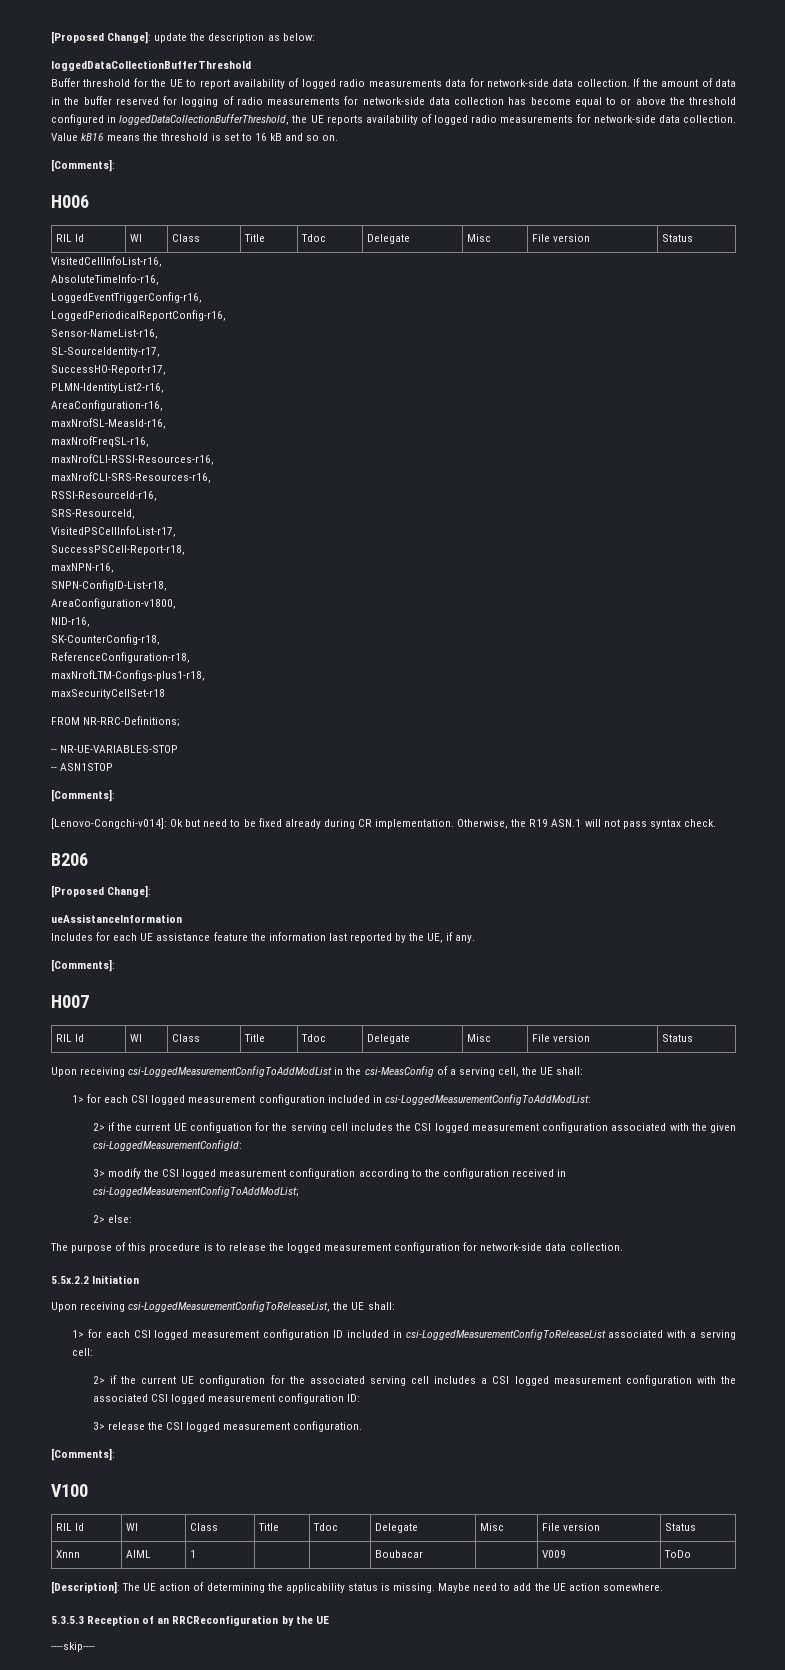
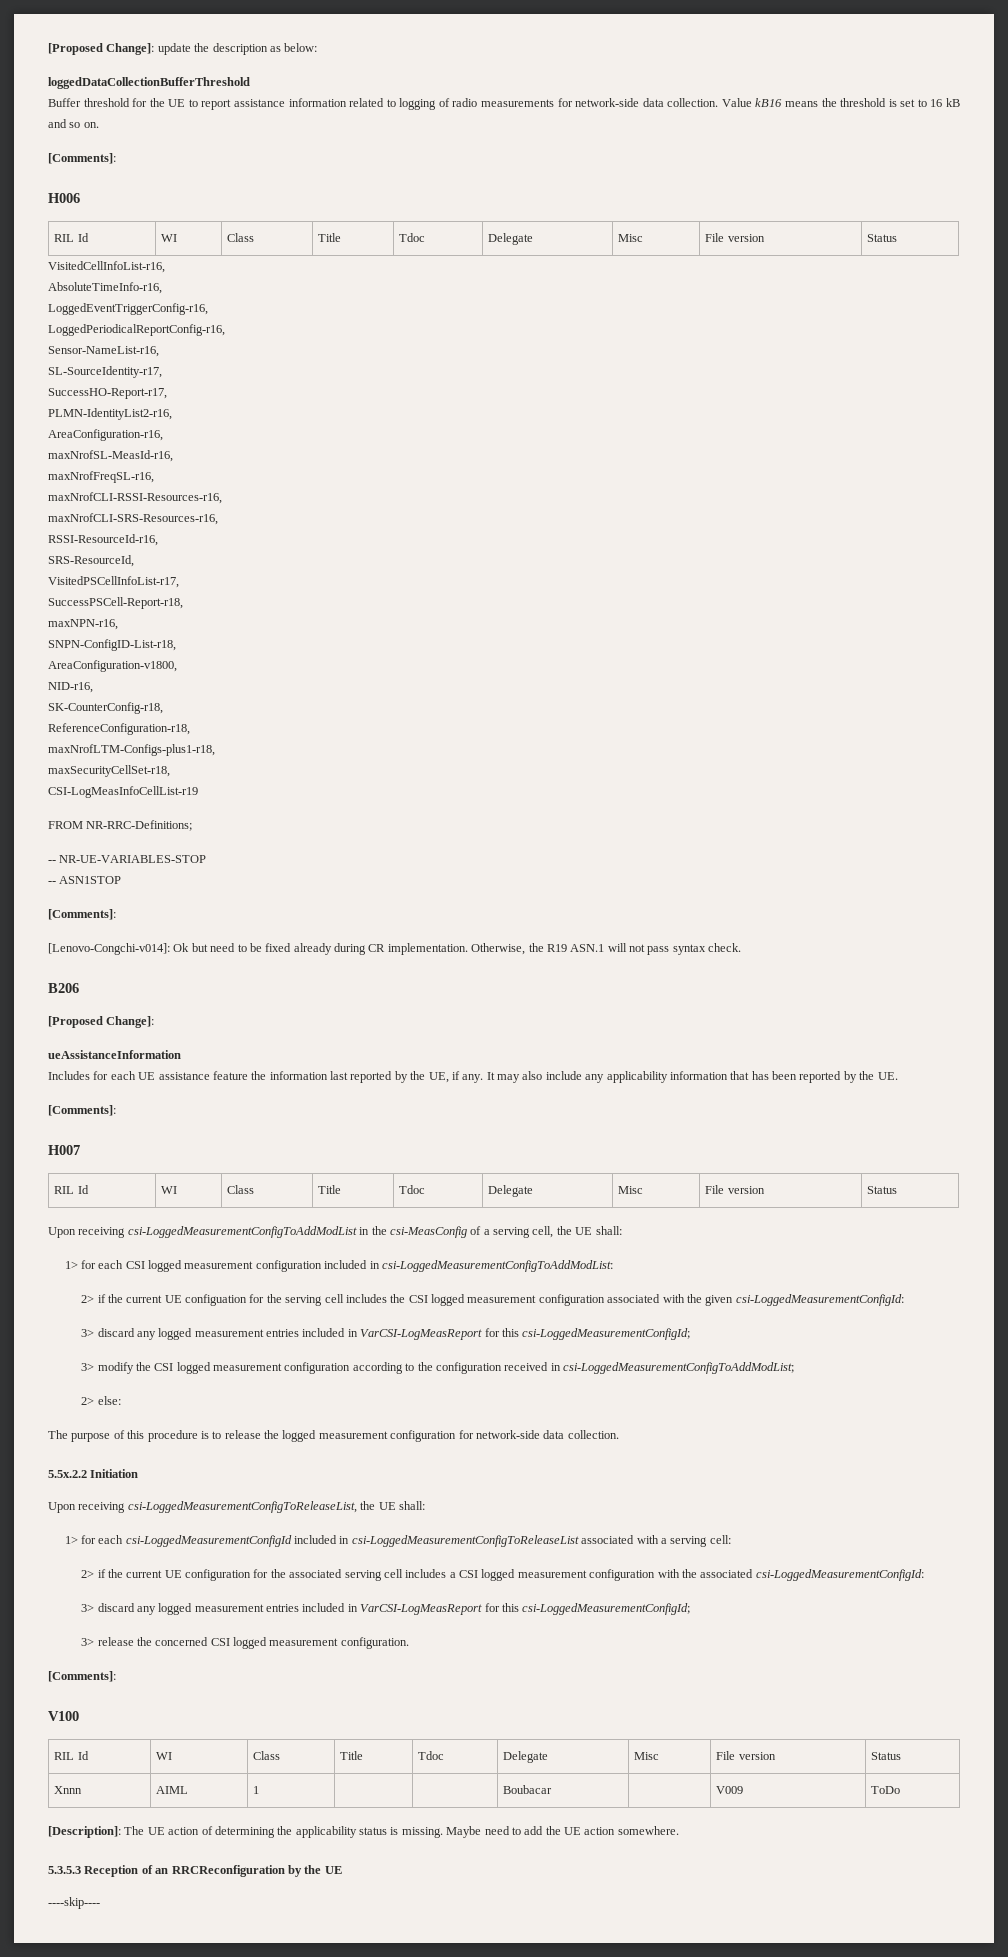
[232,78,737,89] [51,96,177,105] availability of logged radio measurements data for network-side data collection. If the amount of data in the buffer reserved for -> [234,98,396,107] assistance information related to
[454,97,736,107] [51,114,680,125] collection has become equal to or above the threshold configured in loggedDataCollectionBufferThreshold, the UE reports availability of logged radio measurements for network-side data -> (664, 102) none
[51,689,165,699] maxSecurityCellSet-r18 -> [48,765,170,777] [48,786,198,798] maxSecurityCellSet-r18, // CSI-LogMeasInfoCellList-r19
(476, 939) none -> [486,1071,898,1083] It may also include any applicability information that has been reported by the UE.
(242, 1145) none -> [81,1328,691,1340] // 3> discard any logged measurement entries included in VarCSI-LogMeasReport for this csi-LoggedMeasurementConfigId;
[133,1329,343,1340] CSI logged measurement configuration ID -> [125,1535,292,1547] csi-LoggedMeasurementConfigId
[150,1393,361,1404] CSI logged measurement configuration ID: -> [755,1569,924,1581] [81,1603,691,1615] csi-LoggedMeasurementConfigId: // 3> discard any logged measurement entries included in VarCSI-LogMeasReport for this csi-LoggedMeasurementConfigId;
(164, 1426) none -> [155,1637,209,1646] concerned

